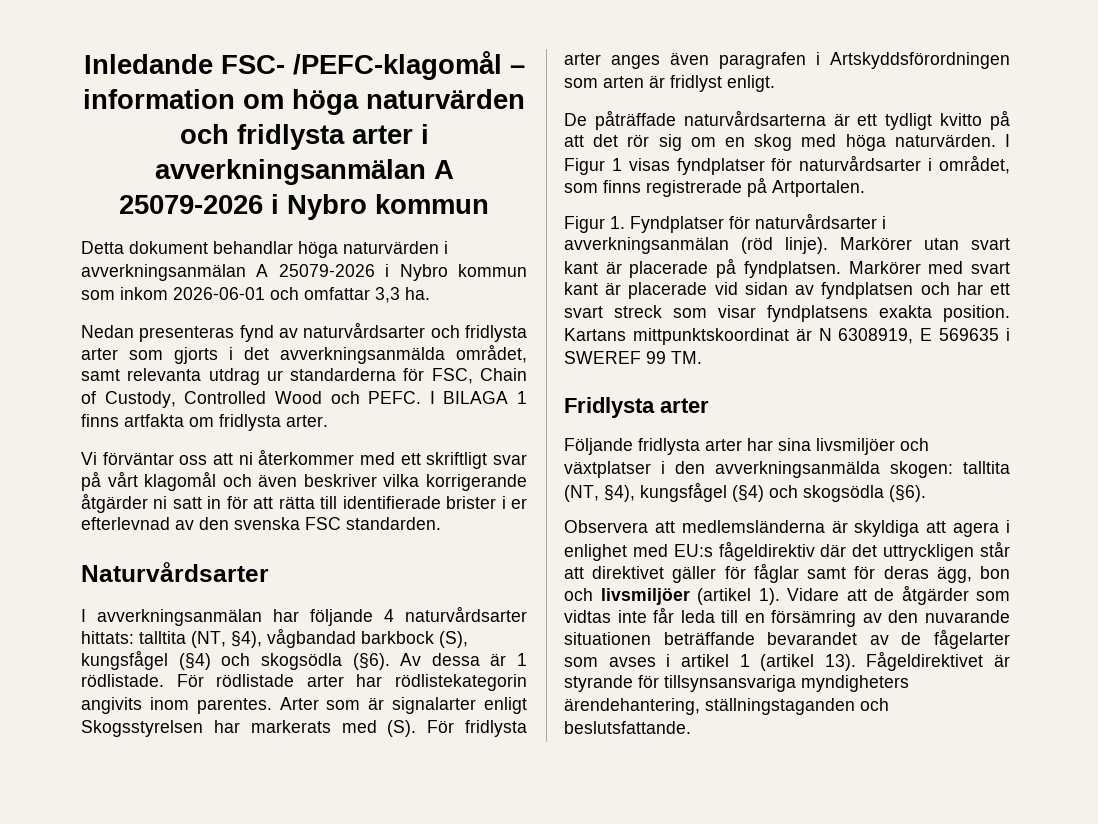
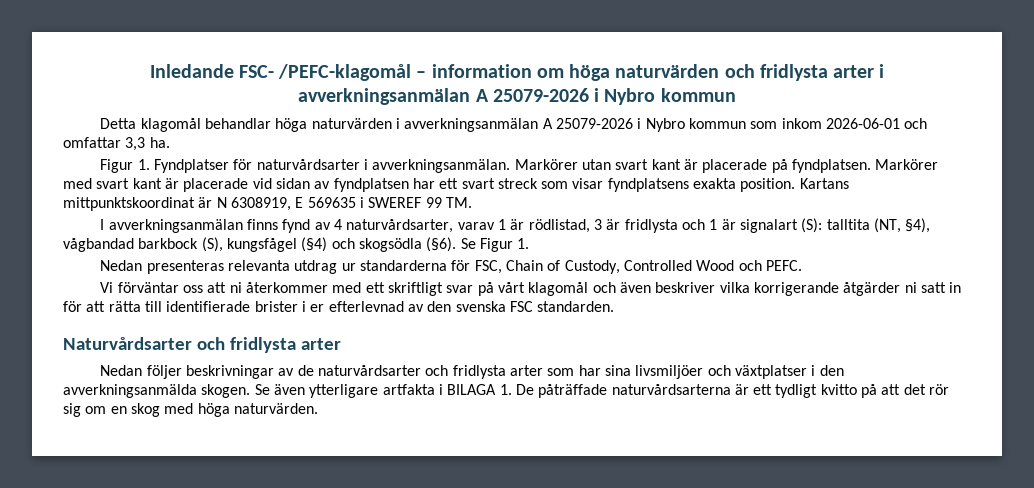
[129,241,208,254] dokument -> [140,118,201,132] klagomål
[81,322,527,342] [81,344,527,364] [81,369,120,381] Nedan presenteras fynd av naturvårdsarter och fridlysta arter som gjorts i det avverkningsanmälda området, samt -> [100,159,939,173] [63,178,849,192] [63,197,472,211] [100,218,931,233] [63,237,530,252] [100,260,224,274] Figur 1. Fyndplatser för naturvårdsarter i avverkningsanmälan. Markörer utan svart kant är placerade på fyndplatsen. Markörer med svart kant är placerade vid sidan av fyndplatsen har ett svart streck som visar fyndplatsens exakta position. Kartans mittpunktskoordinat är N 6308919, E 569635 i SWEREF 99 TM. // I avverkningsanmälan finns fynd av 4 naturvårdsarter, varav 1 är rödlistad, 3 är fridlysta och 1 är signalart (S): talltita (NT, §4), vågbandad barkbock (S), kungsfågel (§4) och skogsödla (§6). Se Figur 1. // Nedan presenteras
[429,391,527,404] [81,414,328,431] I BILAGA 1 finns artfakta om fridlysta arter. -> (802, 265) none
[81,606,527,626] [81,628,468,648] [81,650,527,670] [81,674,527,691] [81,697,527,714] [81,720,527,737] [564,52,1010,69] [564,75,775,92] // I avverkningsanmälan har följande 4 naturvårdsarter hittats: talltita (NT, §4), vågbandad barkbock (S), kungsfågel (§4) och skogsödla (§6). Av dessa är 1 rödlistade. För rödlistade arter har rödlistekategorin angivits inom parentes. Arter som är signalarter enligt Skogsstyrelsen har markerats med (S). För fridlysta arter anges även paragrafen i Artskyddsförordningen som arten är fridlyst enligt. // -> [196,337,341,353] [100,365,844,379] [63,384,512,398] och fridlysta arter // Nedan följer beskrivningar av de naturvårdsarter och fridlysta arter som har sina livsmiljöer och växtplatser i den avverkningsanmälda skogen. Se även ytterligare artfakta i BILAGA 1.
[1005,134,1010,147] [564,155,1010,175] [564,177,865,197] [564,213,886,233] [564,237,1010,254] [564,258,1010,278] [564,282,1010,299] [564,305,1010,322] [564,328,1010,345] [564,351,702,364] [564,397,709,418] [564,438,929,455] [564,461,1010,478] [564,482,926,502] [564,520,1010,537] [564,541,1010,561] [564,563,1010,583] [564,585,1010,605] [564,607,1010,627] [564,629,1010,649] [564,651,1010,671] [564,675,909,692] [564,698,889,715] [564,721,691,734] I Figur 1 visas fyndplatser för naturvårdsarter i området, som finns registrerade på Artportalen. // Figur 1. Fyndplatser för naturvårdsarter i avverkningsanmälan (röd linje). Markörer utan svart kant är placerade på fyndplatsen. Markörer med svart kant är placerade vid sidan av fyndplatsen och har ett svart streck som visar fyndplatsens exakta position. Kartans mittpunktskoordinat är N 6308919, E 569635 i SWEREF 99 TM. // Fridlysta arter // Följande fridlysta arter har sina livsmiljöer och växtplatser i den avverkningsanmälda skogen: talltita (NT, §4), kungsfågel (§4) och skogsödla (§6). // Observera att medlemsländerna är skyldiga att agera i enlighet med EU:s fågeldirektiv där det uttryckligen står att direktivet gäller för fåglar samt för deras ägg, bon och livsmiljöer (artikel 1). Vidare att de åtgärder som vidtas inte får leda till en försämring av den nuvarande situationen beträffande bevarandet av de fågelarter som avses i artikel 1 (artikel 13). Fågeldirektivet är styrande för tillsynsansvariga myndigheters ärendehantering, ställningstaganden och beslutsfattande. -> (318, 408) none

